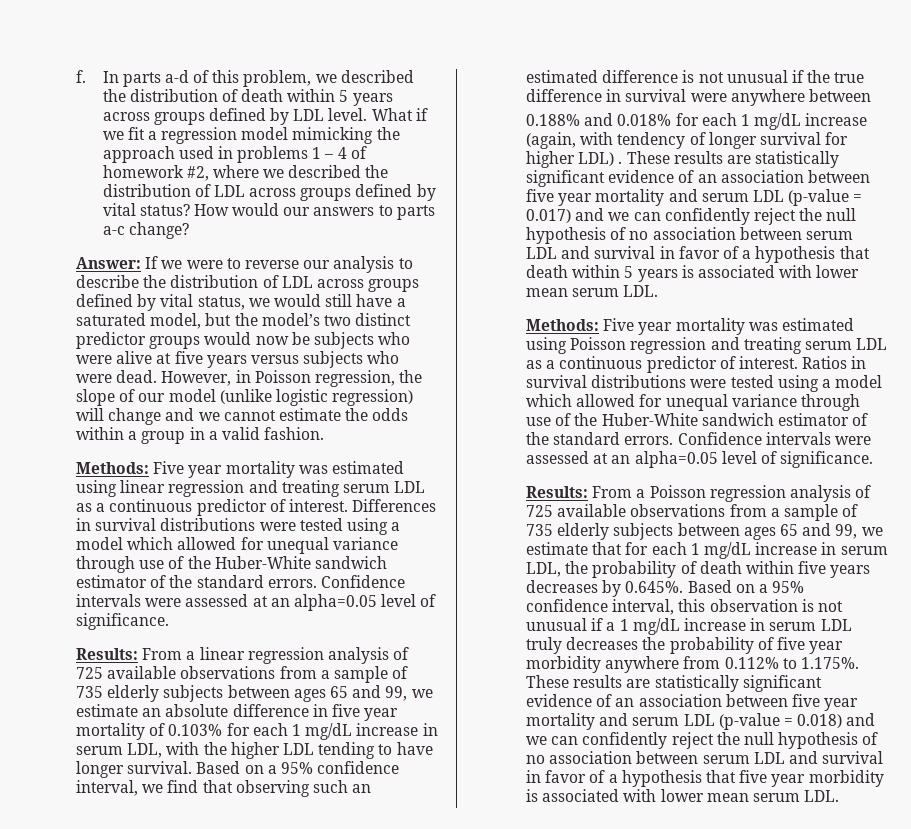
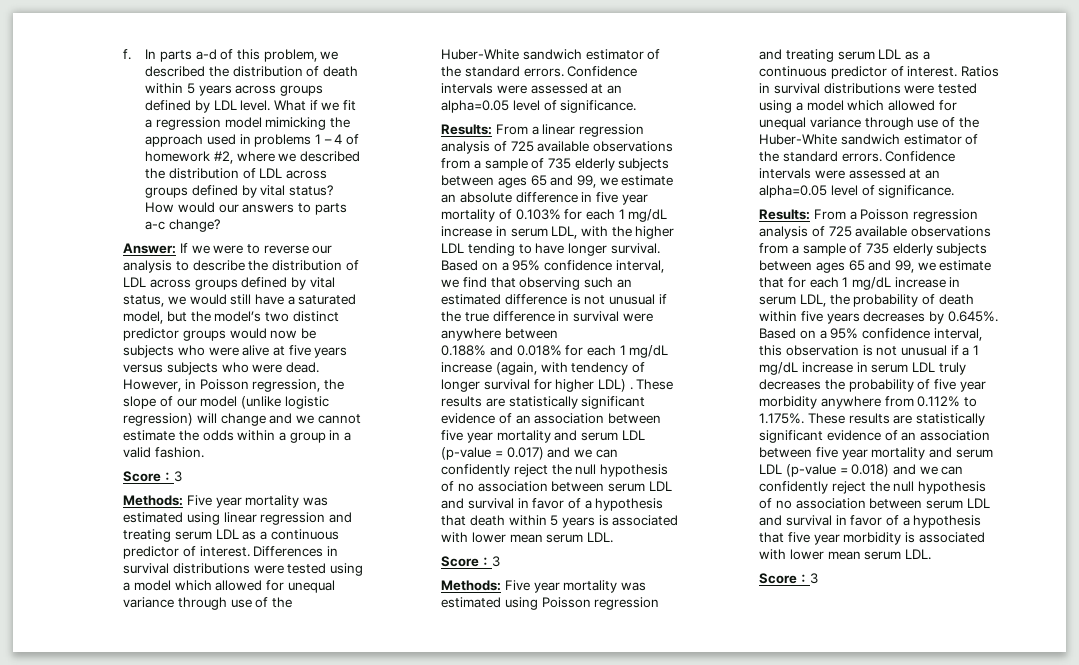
(325, 433) none -> [123,471,183,482] // Score：3
(659, 291) none -> [441,556,501,567] // Score：3
(840, 796) none -> [759,573,819,584] // Score：3

